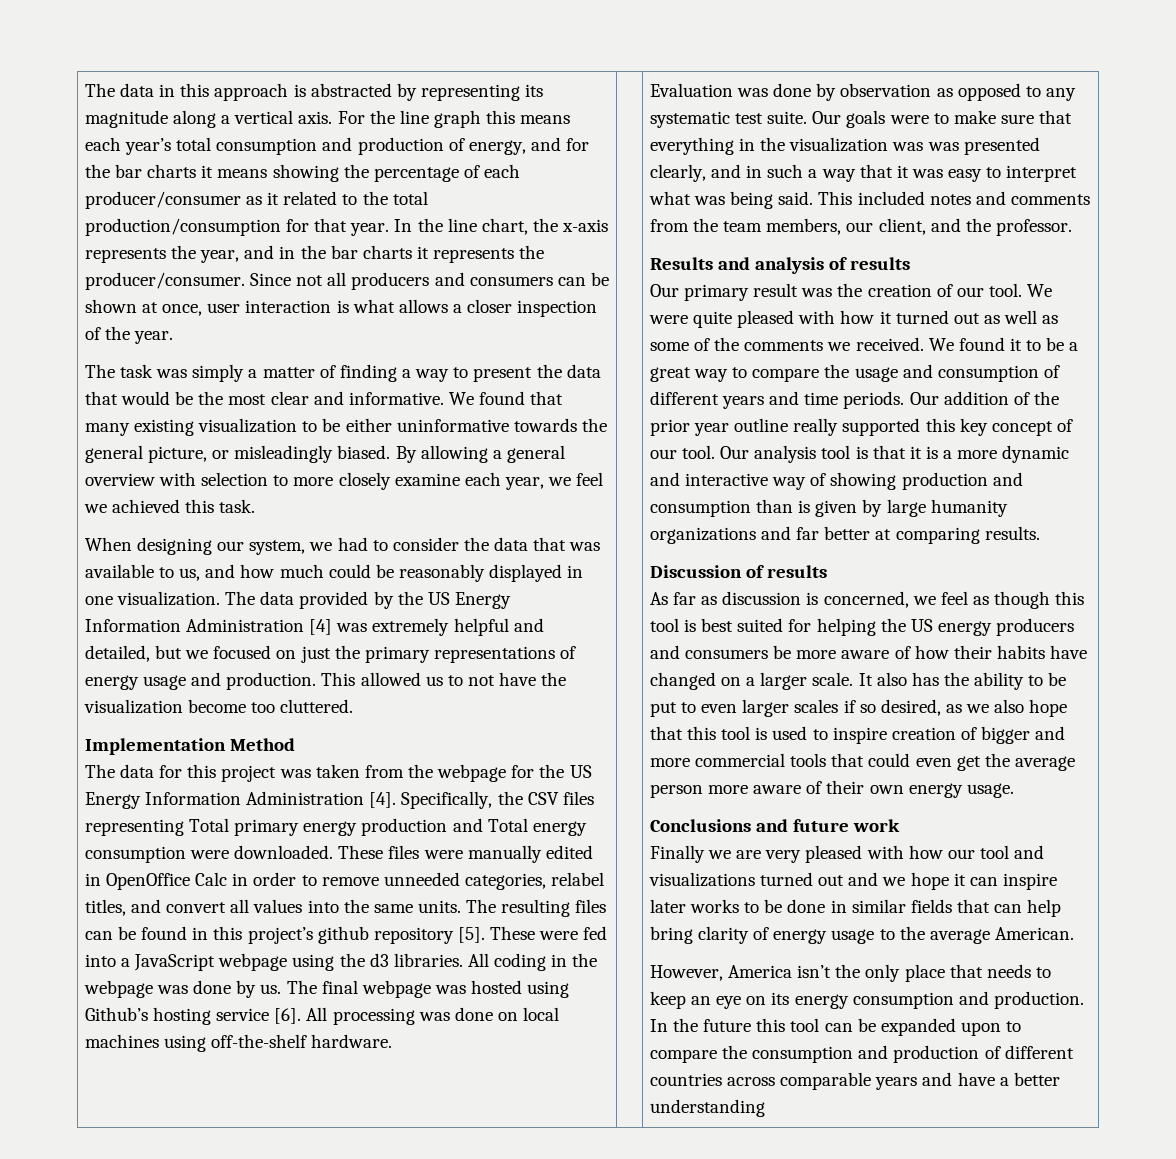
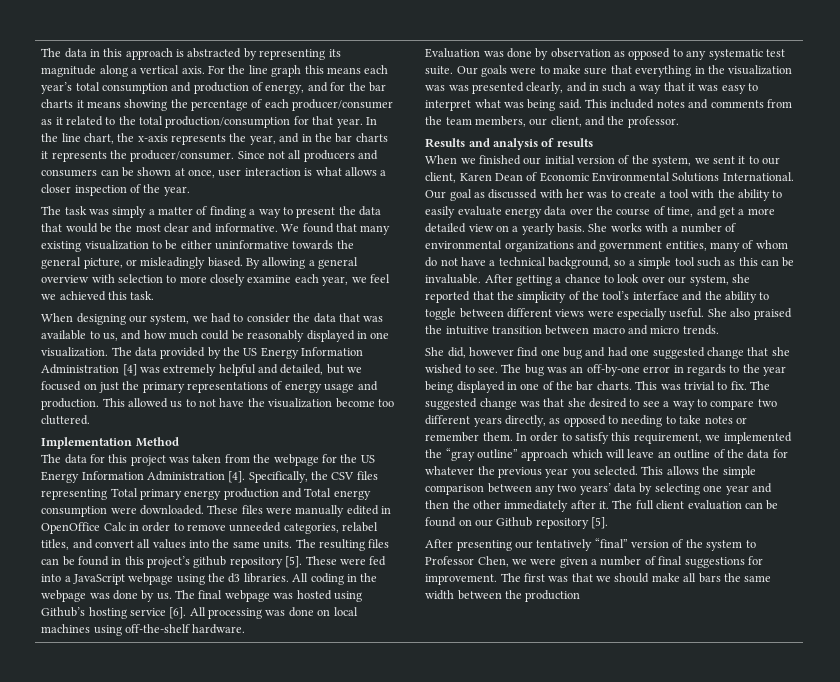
[649,283,1053,301] [648,310,1059,328] [649,337,1079,351] [649,364,1060,382] [649,391,1059,409] [649,418,1073,436] [649,445,1070,463] [649,472,1023,490] [649,499,1008,517] [649,526,1040,544] [649,565,828,578] [649,591,1085,609] [649,618,1075,636] [649,645,1088,659] [649,672,1067,690] [649,699,1068,717] [649,726,1066,744] [649,753,1075,771] [649,780,1014,798] [649,819,901,832] [649,845,1045,863] [648,872,1057,890] [649,899,1062,917] [649,926,1074,944] [649,964,1051,982] [649,991,1084,1009] [649,1018,1022,1036] [649,1045,1074,1063] [649,1072,1060,1090] [649,1099,765,1117] Our primary result was the creation of our tool. We were quite pleased with how it turned out as well as some of the comments we received. We found it to be a great way to compare the usage and consumption of different years and time periods. Our addition of the prior year outline really supported this key concept of our tool. Our analysis tool is that it is a more dynamic and interactive way of showing production and consumption than is given by large humanity organizations and far better at comparing results. // Discussion of results // As far as discussion is concerned, we feel as though this tool is best suited for helping the US energy producers and consumers be more aware of how their habits have changed on a larger scale. It also has the ability to be put to even larger scales if so desired, as we also hope that this tool is used to inspire creation of bigger and more commercial tools that could even get the average person more aware of their own energy usage. // Conclusions and future work // Finally we are very pleased with how our tool and visualizations turned out and we hope it can inspire later works to be done in similar fields that can help bring clarity of energy usage to the average American. // However, America isn’t the only place that needs to keep an eye on its energy consumption and production. In the future this tool can be expanded upon to compare the consumption and production of different countries across comparable years and have a better understanding -> [425,155,781,167] [425,172,794,183] [425,189,783,201] [425,206,775,218] [425,223,737,235] [425,240,788,252] [425,257,795,269] [425,274,750,286] [425,291,770,303] [425,308,792,320] [425,325,719,335] [425,347,790,359] [425,364,787,376] [425,381,771,393] [425,398,777,410] [425,415,747,427] [425,432,792,444] [425,448,788,461] [425,466,756,478] [425,483,772,495] [425,500,779,512] [425,517,609,529] [425,538,756,551] [425,556,763,568] [425,573,772,585] [425,590,581,602] When we finished our initial version of the system, we sent it to our client, Karen Dean of Economic Environmental Solutions International. Our goal as discussed with her was to create a tool with the ability to easily evaluate energy data over the course of time, and get a more detailed view on a yearly basis. She works with a number of environmental organizations and government entities, many of whom do not have a technical background, so a simple tool such as this can be invaluable. After getting a chance to look over our system, she reported that the simplicity of the tool’s interface and the ability to toggle between different views were especially useful. She also praised the intuitive transition between macro and micro trends. // She did, however find one bug and had one suggested change that she wished to see. The bug was an off-by-one error in regards to the year being displayed in one of the bar charts. This was trivial to fix. The suggested change was that she desired to see a way to compare two different years directly, as opposed to needing to take notes or remember them. In order to satisfy this requirement, we implemented the “gray outline” approach which will leave an outline of the data for whatever the previous year you selected. This allows the simple comparison between any two years’ data by selecting one year and then the other immediately after it. The full client evaluation can be found on our Github repository [5]. // After presenting our tentatively “final” version of the system to Professor Chen, we were given a number of final suggestions for improvement. The first was that we should make all bars the same width between the production

